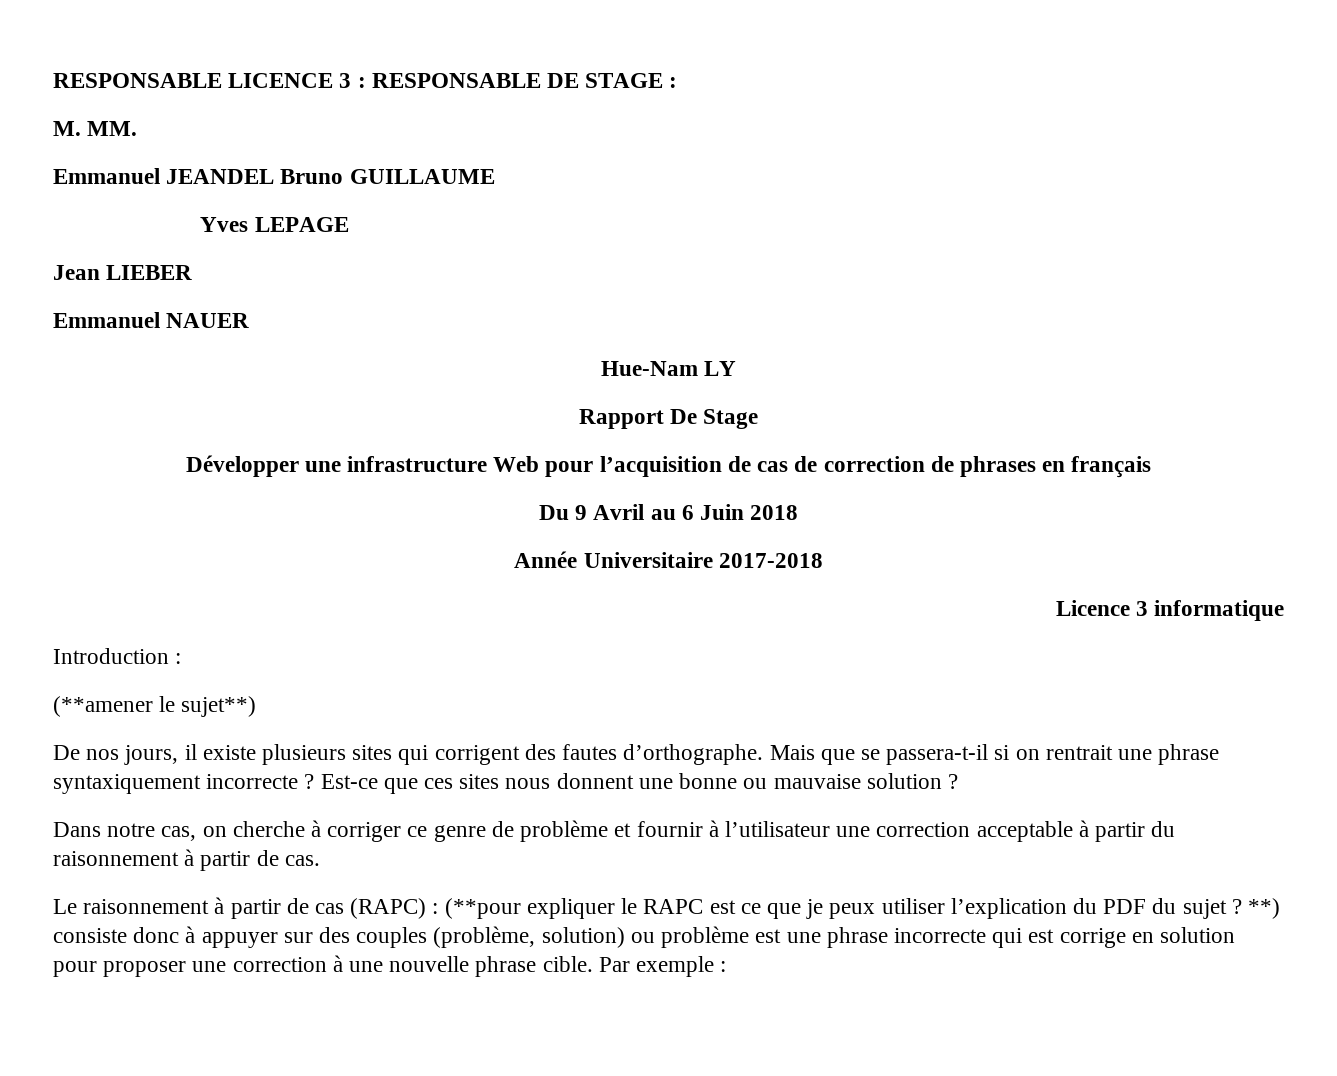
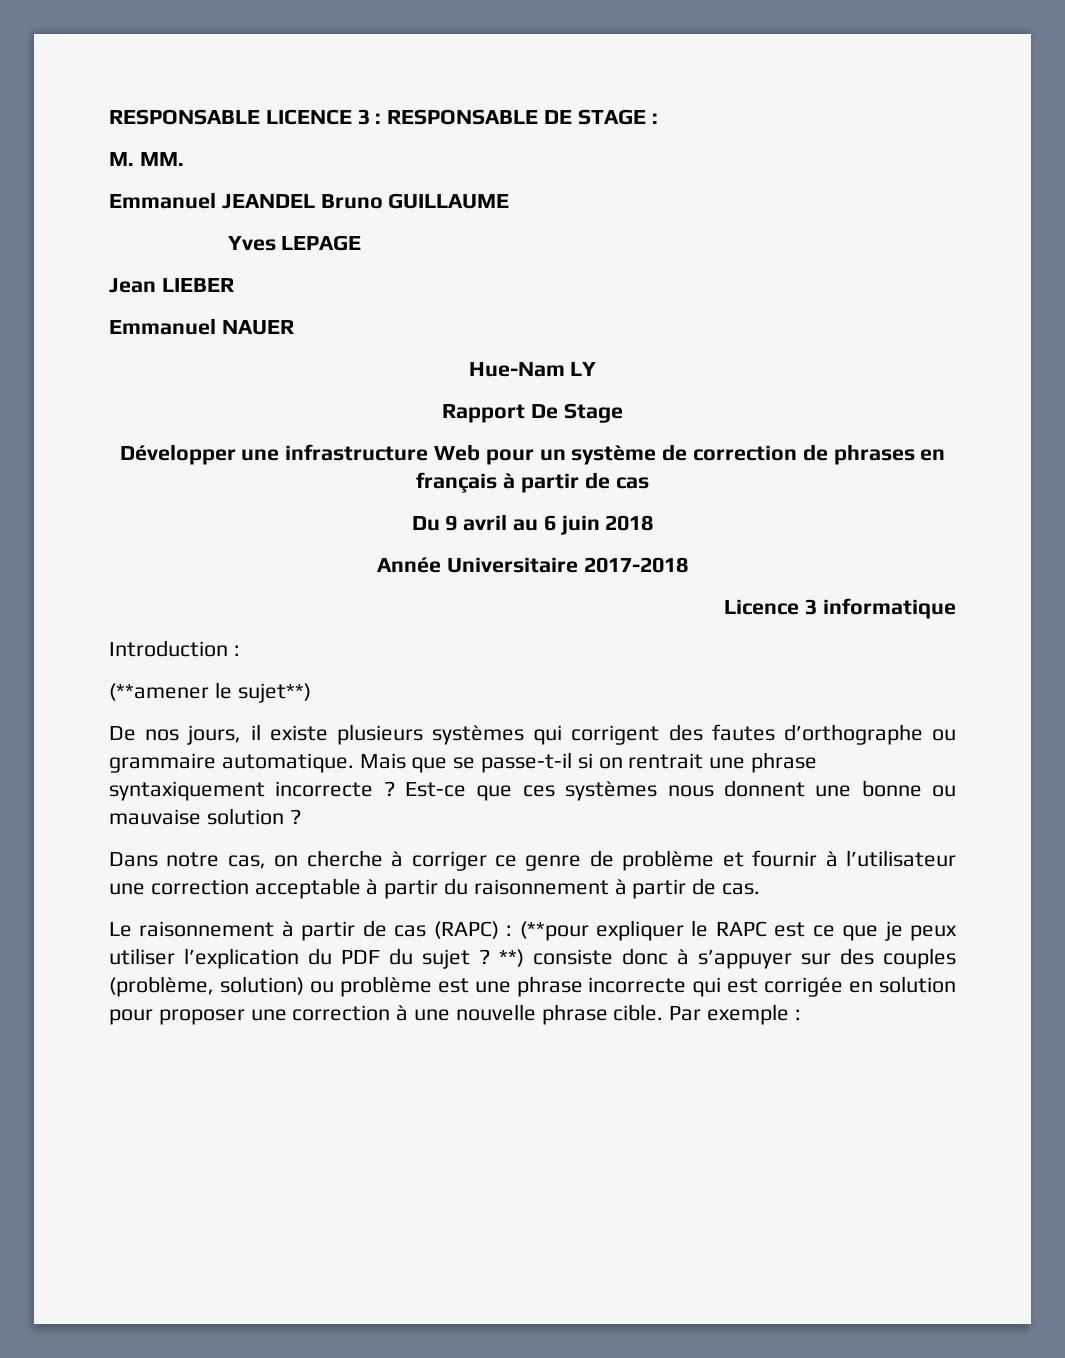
[599,456,789,477] l’acquisition de cas -> [539,445,657,465] un système
(1152, 467) none -> [503,472,649,493] à partir de cas
[593,504,645,520] Avril -> [463,514,508,531] avril
[699,504,744,520] Juin -> [560,515,600,535] juin
[352,745,393,760] sites -> [431,725,524,745] systèmes
[623,744,764,765] d’orthographe. -> [783,724,956,745] [109,753,354,773] d’orthographe ou grammaire automatique.
[886,744,989,765] passera-t-il -> [481,752,573,773] passe-t-il
[459,774,500,789] sites -> [565,781,658,801] systèmes
[201,932,278,948] appuyer -> [698,950,792,969] s’appuyer
[1059,928,1126,948] corrige -> [764,977,844,997] corrigée

